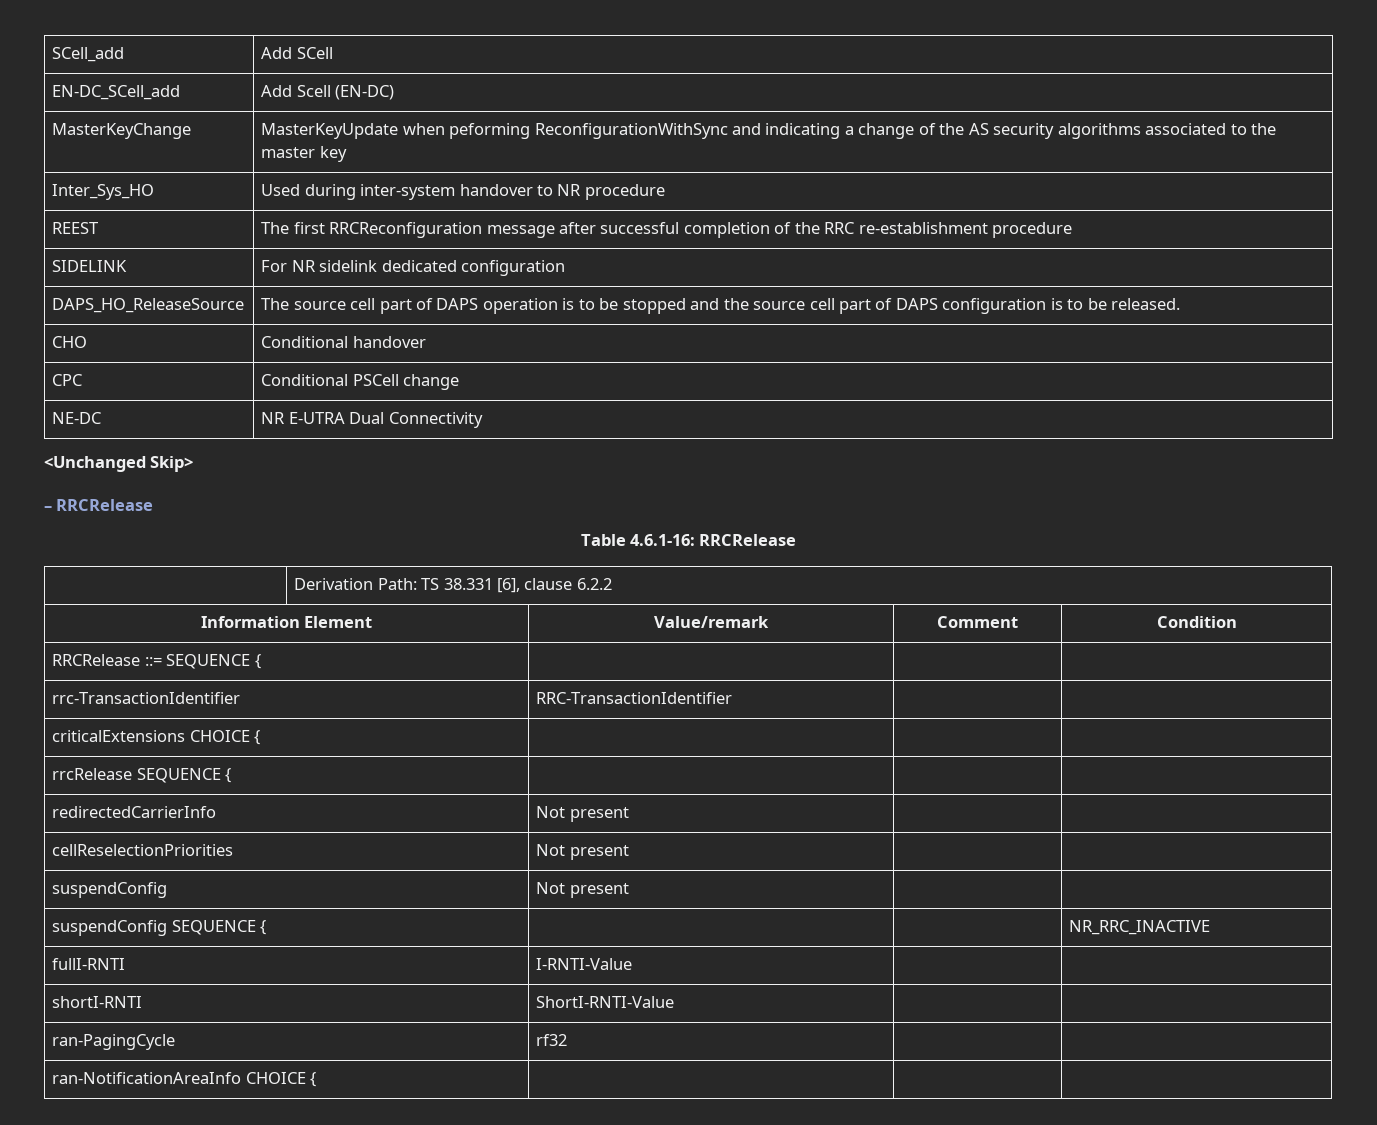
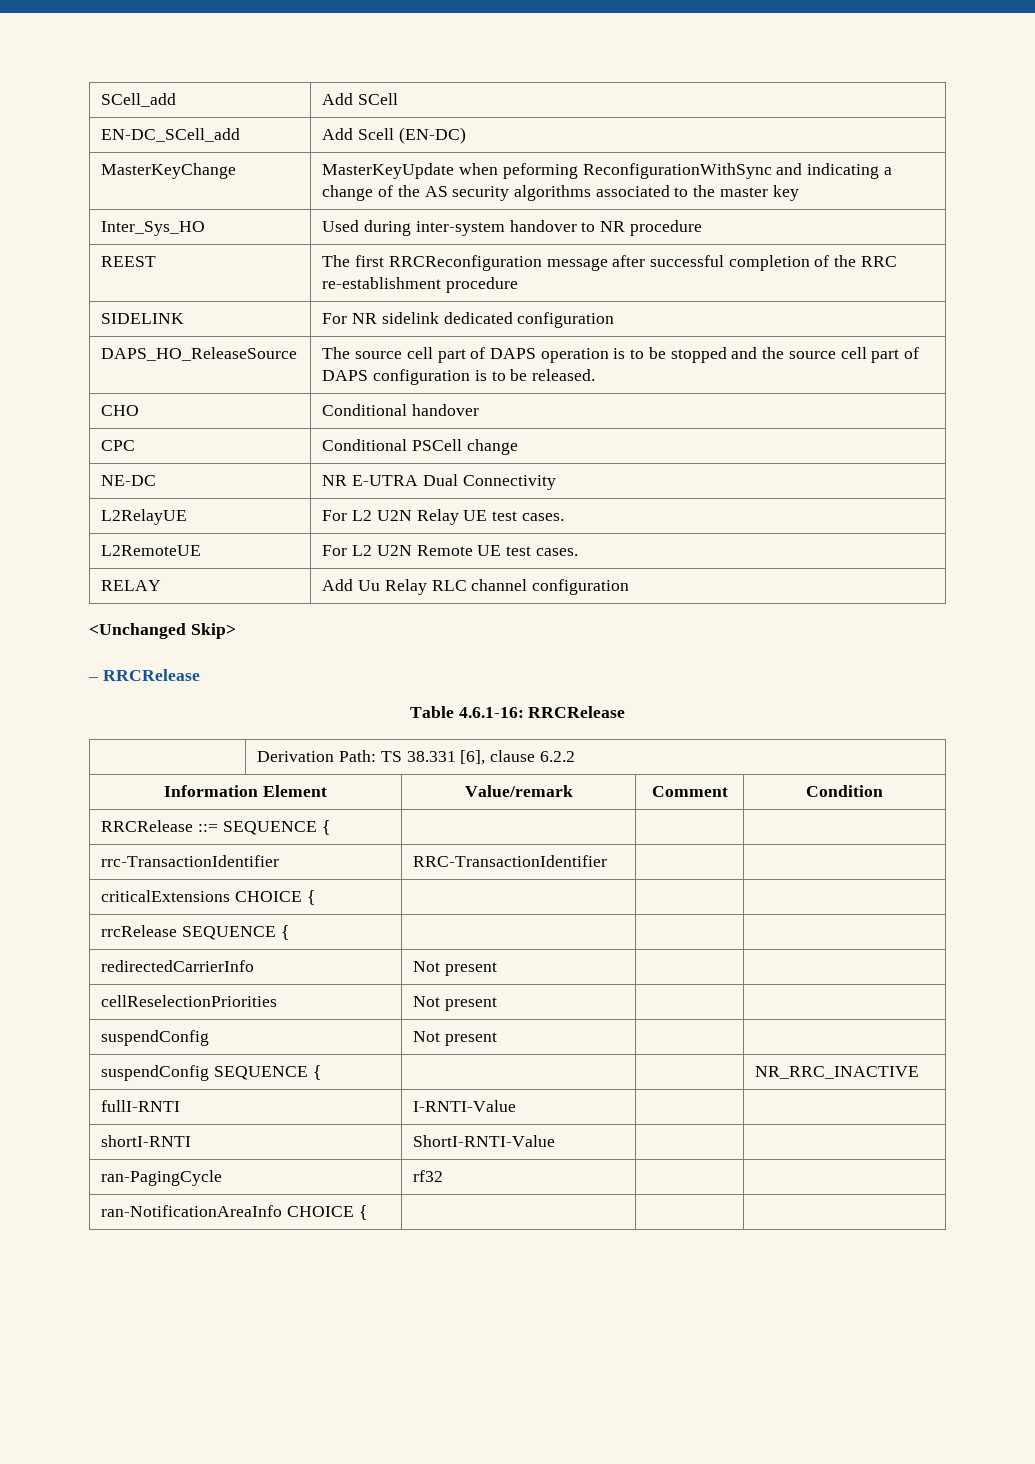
(483, 420) none -> [101,509,188,525] [322,509,564,525] [101,545,202,556] [322,545,578,556] [101,580,162,591] [322,579,629,595] // L2RelayUE | For L2 U2N Relay UE test cases. // L2RemoteUE | For L2 U2N Remote UE test cases. // RELAY | Add Uu Relay RLC channel configuration

